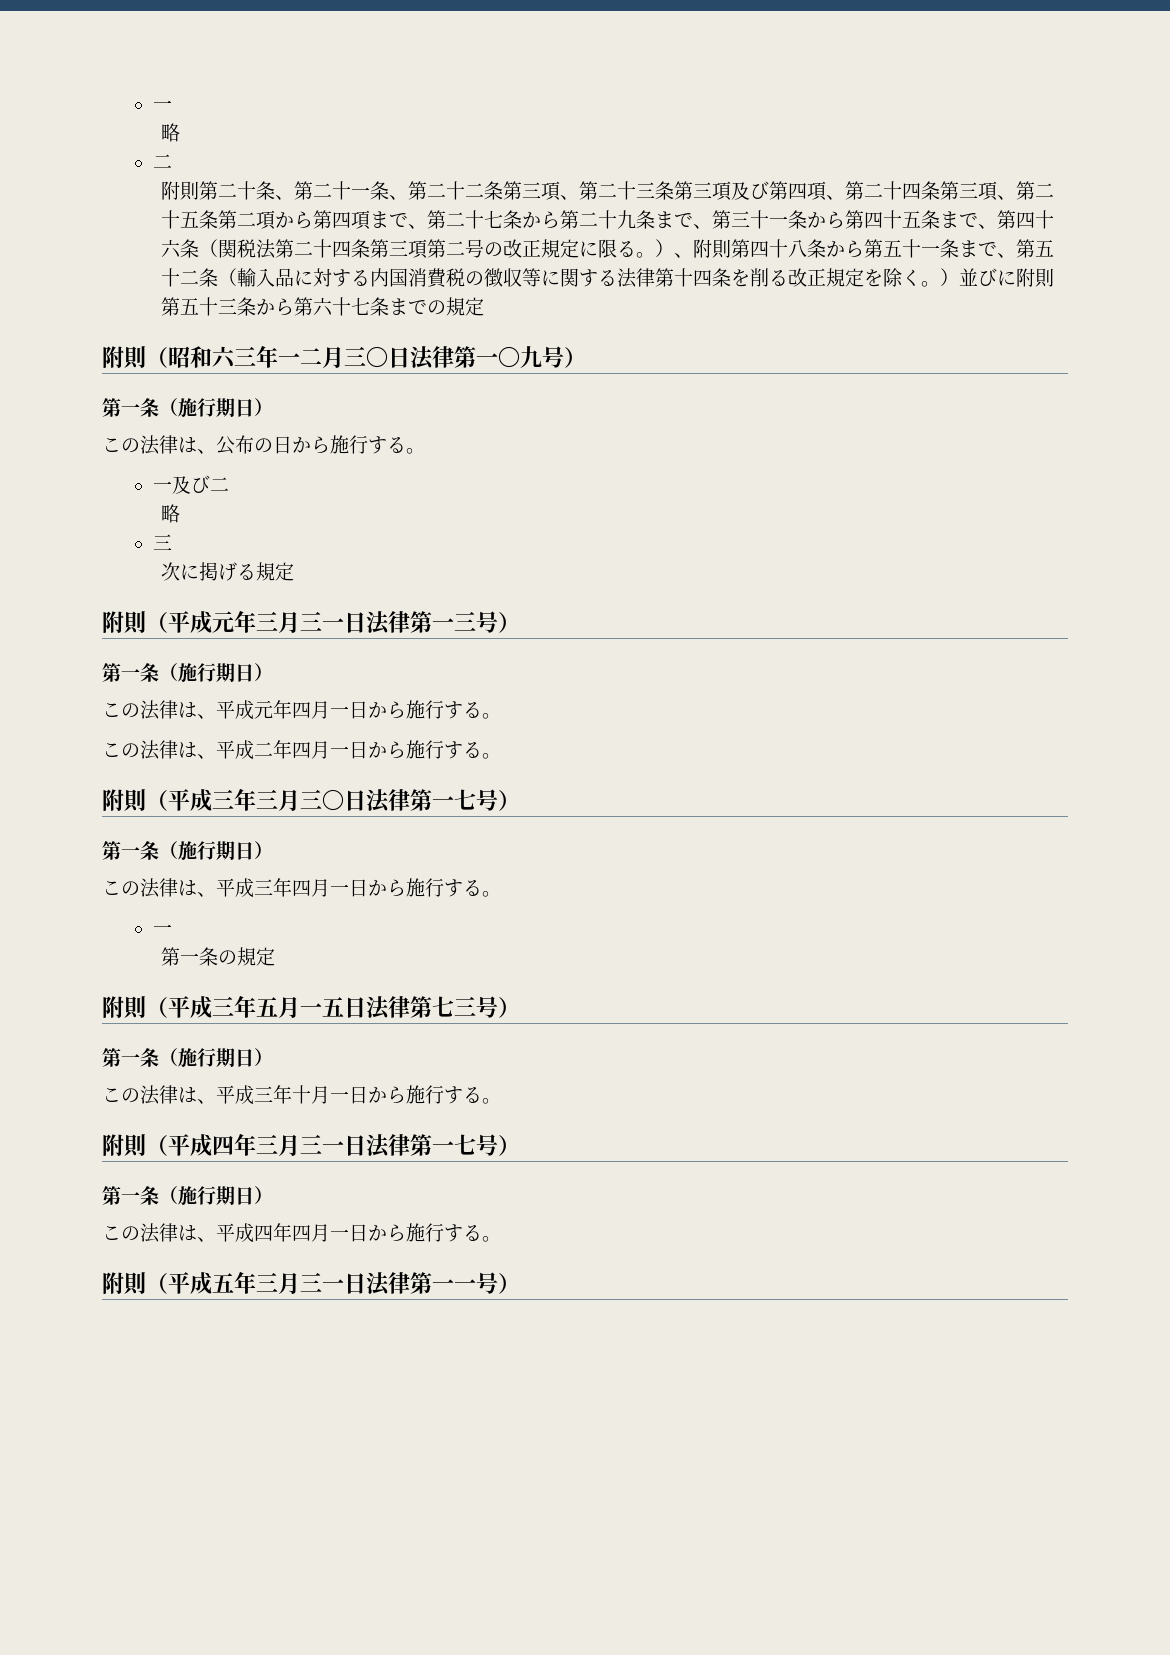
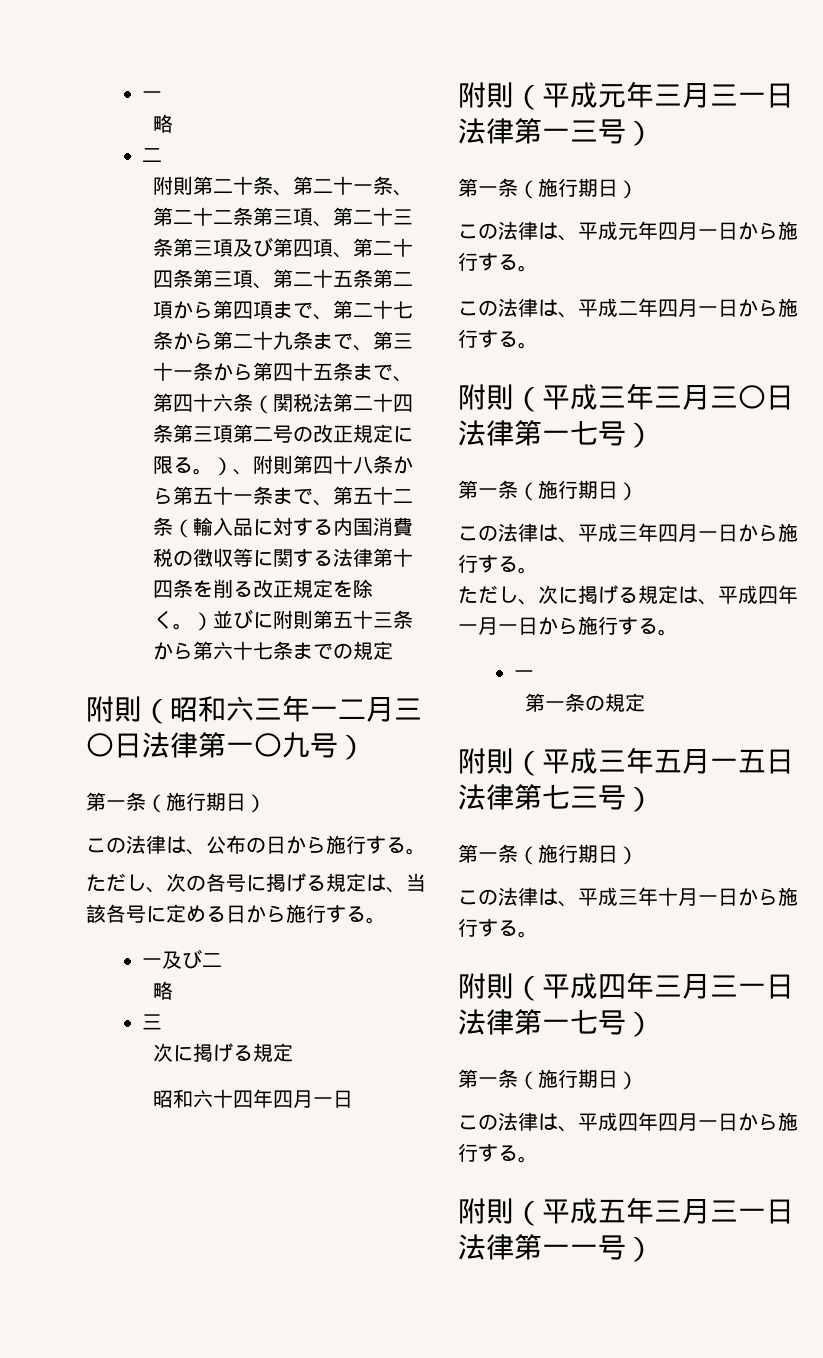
(425, 451) none -> [86,873,426,893] [86,904,386,924] // ただし、次の各号に掲げる規定は、当該各号に定める日から施行する。
(295, 571) none -> [153,1089,354,1108] // 昭和六十四年四月一日
(501, 894) none -> [458,585,798,605] [458,616,678,636] // ただし、次に掲げる規定は、平成四年一月一日から施行する。

